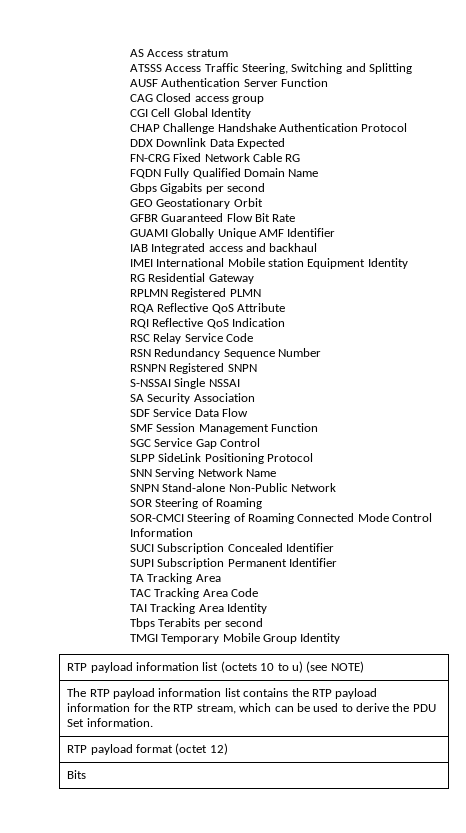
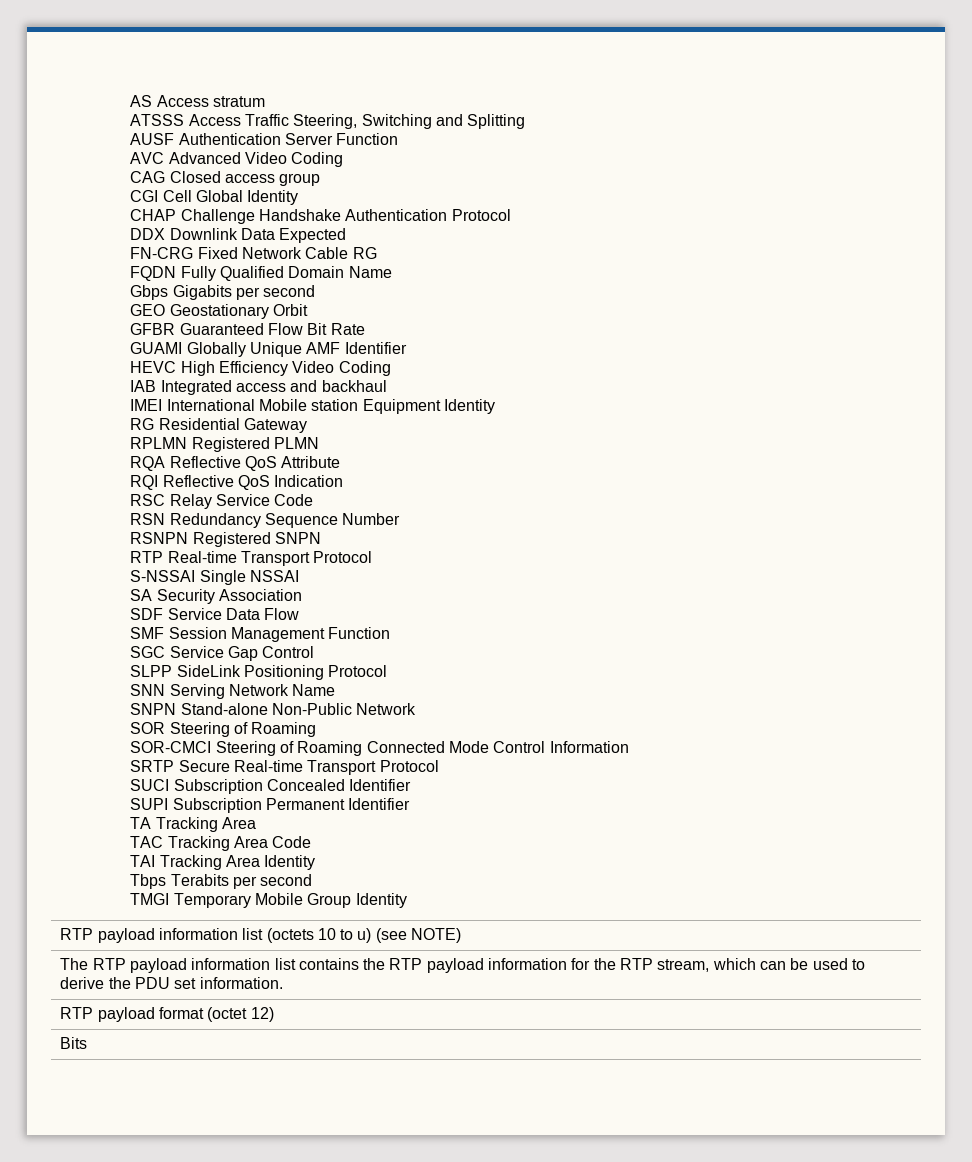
(329, 82) none -> [130,152,344,167] // AVC Advanced Video Coding
(336, 232) none -> [130,361,391,376] // HEVC High Efficiency Video Coding
(257, 368) none -> [130,551,373,566] // RTP Real-time Transport Protocol
(193, 532) none -> [130,760,439,775] // SRTP Secure Real-time Transport Protocol
[67,719,85,727] Set -> [174,978,197,989] set

